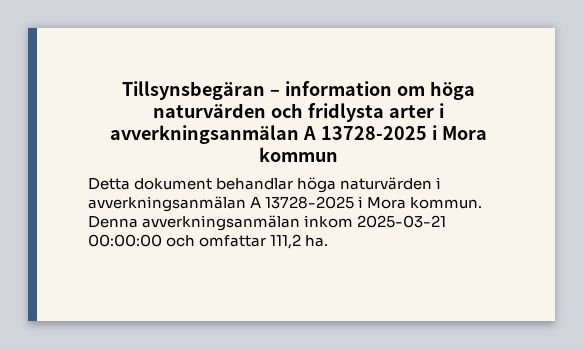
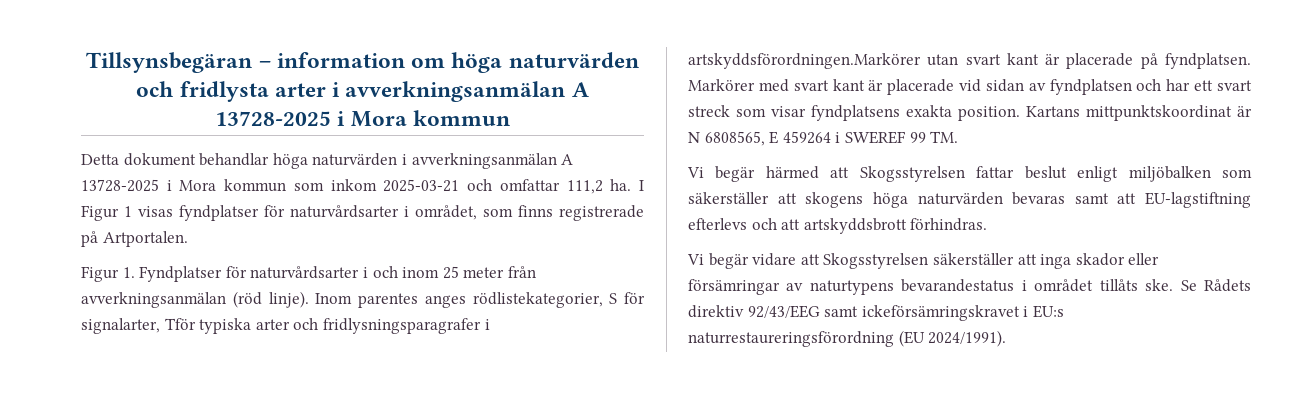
[410,197,483,209] [88,215,301,231] kommun. Denna avverkningsanmälan -> [224,179,324,192] kommun som
[88,234,162,247] 00:00:00 -> (460, 185) none
(329, 241) none -> [639,180,645,191] [81,205,644,221] [81,231,188,247] [81,266,536,282] [81,291,645,308] [81,318,490,334] [688,53,1251,69] [688,79,1252,95] [688,105,1252,121] [688,131,959,146] [687,166,1252,182] [688,192,1251,208] [688,218,988,234] [687,253,1160,269] [688,279,1251,295] [688,305,1064,321] [688,330,1007,347] I Figur 1 visas fyndplatser för naturvårdsarter i området, som finns registrerade på Artportalen. // Figur 1. Fyndplatser för naturvårdsarter i och inom 25 meter från avverkningsanmälan (röd linje). Inom parentes anges rödlistekategorier, S för signalarter, Tför typiska arter och fridlysningsparagrafer i artskyddsförordningen.Markörer utan svart kant är placerade på fyndplatsen. Markörer med svart kant är placerade vid sidan av fyndplatsen och har ett svart streck som visar fyndplatsens exakta position. Kartans mittpunktskoordinat är N 6808565, E 459264 i SWEREF 99 TM. // Vi begär härmed att Skogsstyrelsen fattar beslut enligt miljöbalken som säkerställer att skogens höga naturvärden bevaras samt att EU-lagstiftning efterlevs och att artskyddsbrott förhindras. // Vi begär vidare att Skogsstyrelsen säkerställer att inga skador eller försämringar av naturtypens bevarandestatus i området tillåts ske. Se Rådets direktiv 92/43/EEG samt ickeförsämringskravet i EU:s naturrestaureringsförordning (EU 2024/1991).

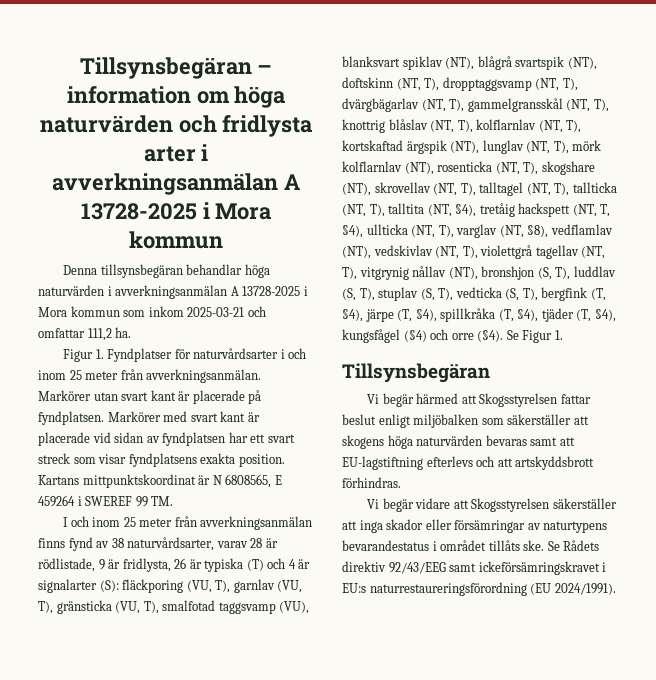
[81,153,196,166] Detta dokument -> [63,264,183,278] Denna tillsynsbegäran
[639,180,645,191] [81,205,644,221] [81,231,188,247] I Figur 1 visas fyndplatser för naturvårdsarter i området, som finns registrerade på Artportalen. -> (132, 332) none
[81,291,645,308] [81,318,490,334] [688,53,921,69] avverkningsanmälan (röd linje). Inom parentes anges rödlistekategorier, S för signalarter, Tför typiska arter och fridlysningsparagrafer i artskyddsförordningen.Markörer -> [146,369,262,383] [38,390,91,401] avverkningsanmälan. Markörer
[1136,79,1162,91] och -> (226, 439) none
(959, 137) none -> [63,516,313,530] [38,537,278,551] [38,558,311,572] [38,579,303,593] [38,600,310,614] [342,56,597,70] [342,77,578,91] [342,98,609,112] [342,119,582,133] [342,140,602,154] [342,161,595,175] [342,182,617,196] [342,203,611,217] [342,224,613,238] [342,245,606,259] [342,266,616,280] [342,287,606,301] [342,308,616,322] [342,329,563,343] [342,363,490,383] // I och inom 25 meter från avverkningsanmälan finns fynd av 38 naturvårdsarter, varav 28 är rödlistade, 9 är fridlysta, 26 är typiska (T) och 4 är signalarter (S): fläckporing (VU, T), garnlav (VU, T), gränsticka (VU, T), smalfotad taggsvamp (VU), blanksvart spiklav (NT), blågrå svartspik (NT), doftskinn (NT, T), dropptaggsvamp (NT, T), dvärgbägarlav (NT, T), gammelgransskål (NT, T), knottrig blåslav (NT, T), kolflarnlav (NT, T), kortskaftad ärgspik (NT), lunglav (NT, T), mörk kolflarnlav (NT), rosenticka (NT, T), skogshare (NT), skrovellav (NT, T), talltagel (NT, T), tallticka (NT, T), talltita (NT, §4), tretåig hackspett (NT, T, §4), ullticka (NT, T), varglav (NT, §8), vedflamlav (NT), vedskivlav (NT, T), violettgrå tagellav (NT, T), vitgrynig nållav (NT), bronshjon (S, T), luddlav (S, T), stuplav (S, T), vedticka (S, T), bergfink (T, §4), järpe (T, §4), spillkråka (T, §4), tjäder (T, §4), kungsfågel (§4) och orre (§4). Se Figur 1. // Tillsynsbegäran

